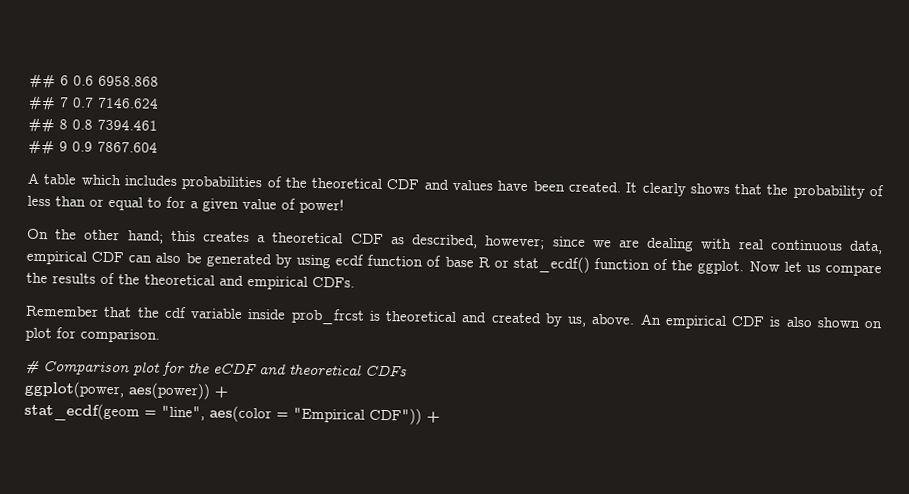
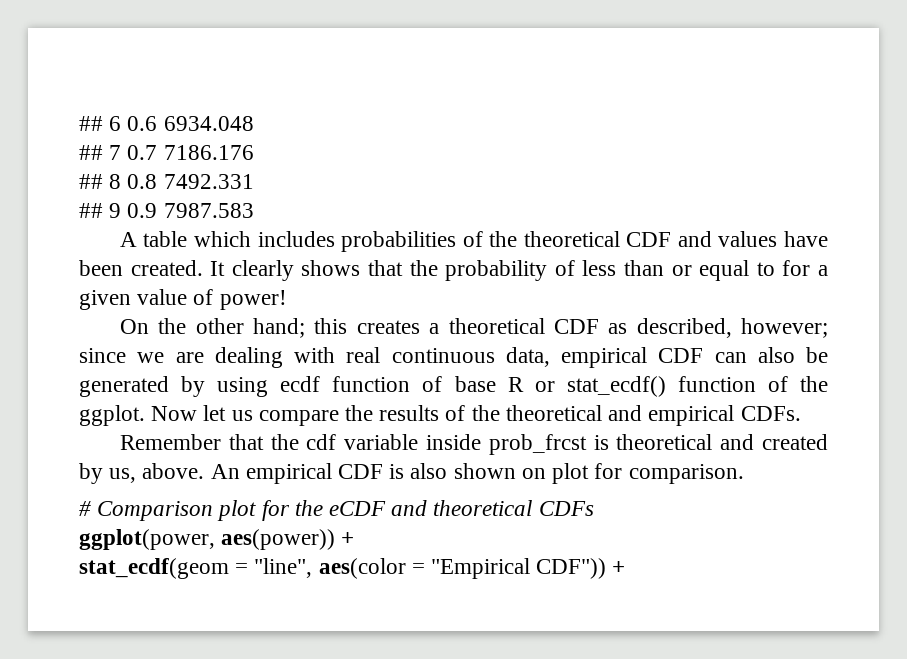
[98,75,159,87] 6958.868 -> [163,116,254,131] 6934.048
[97,97,159,109] 7146.624 -> [163,145,254,160] 7186.176
[97,119,158,131] 7394.461 -> [163,174,254,189] 7492.331
[97,141,158,153] 7867.604 -> [163,203,254,218] 7987.583

